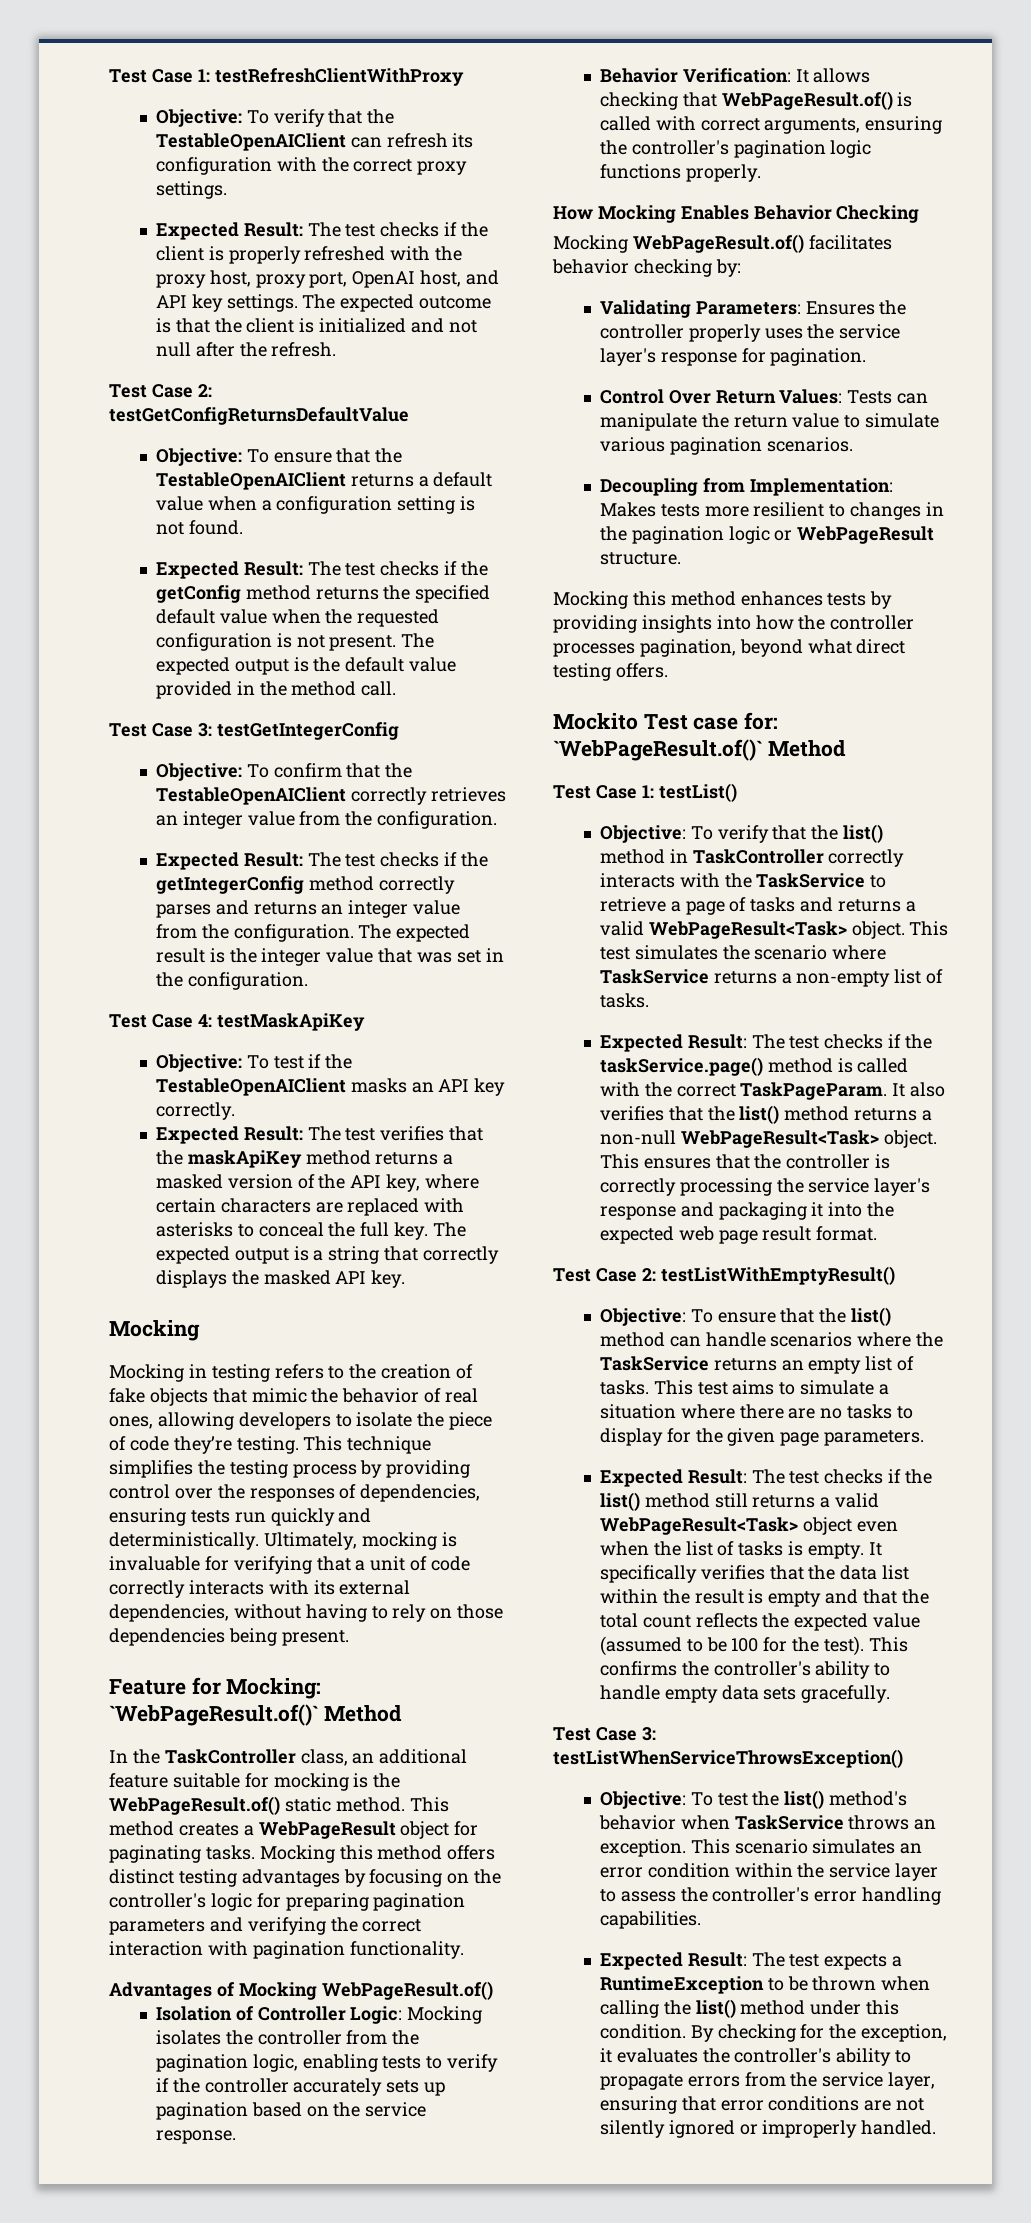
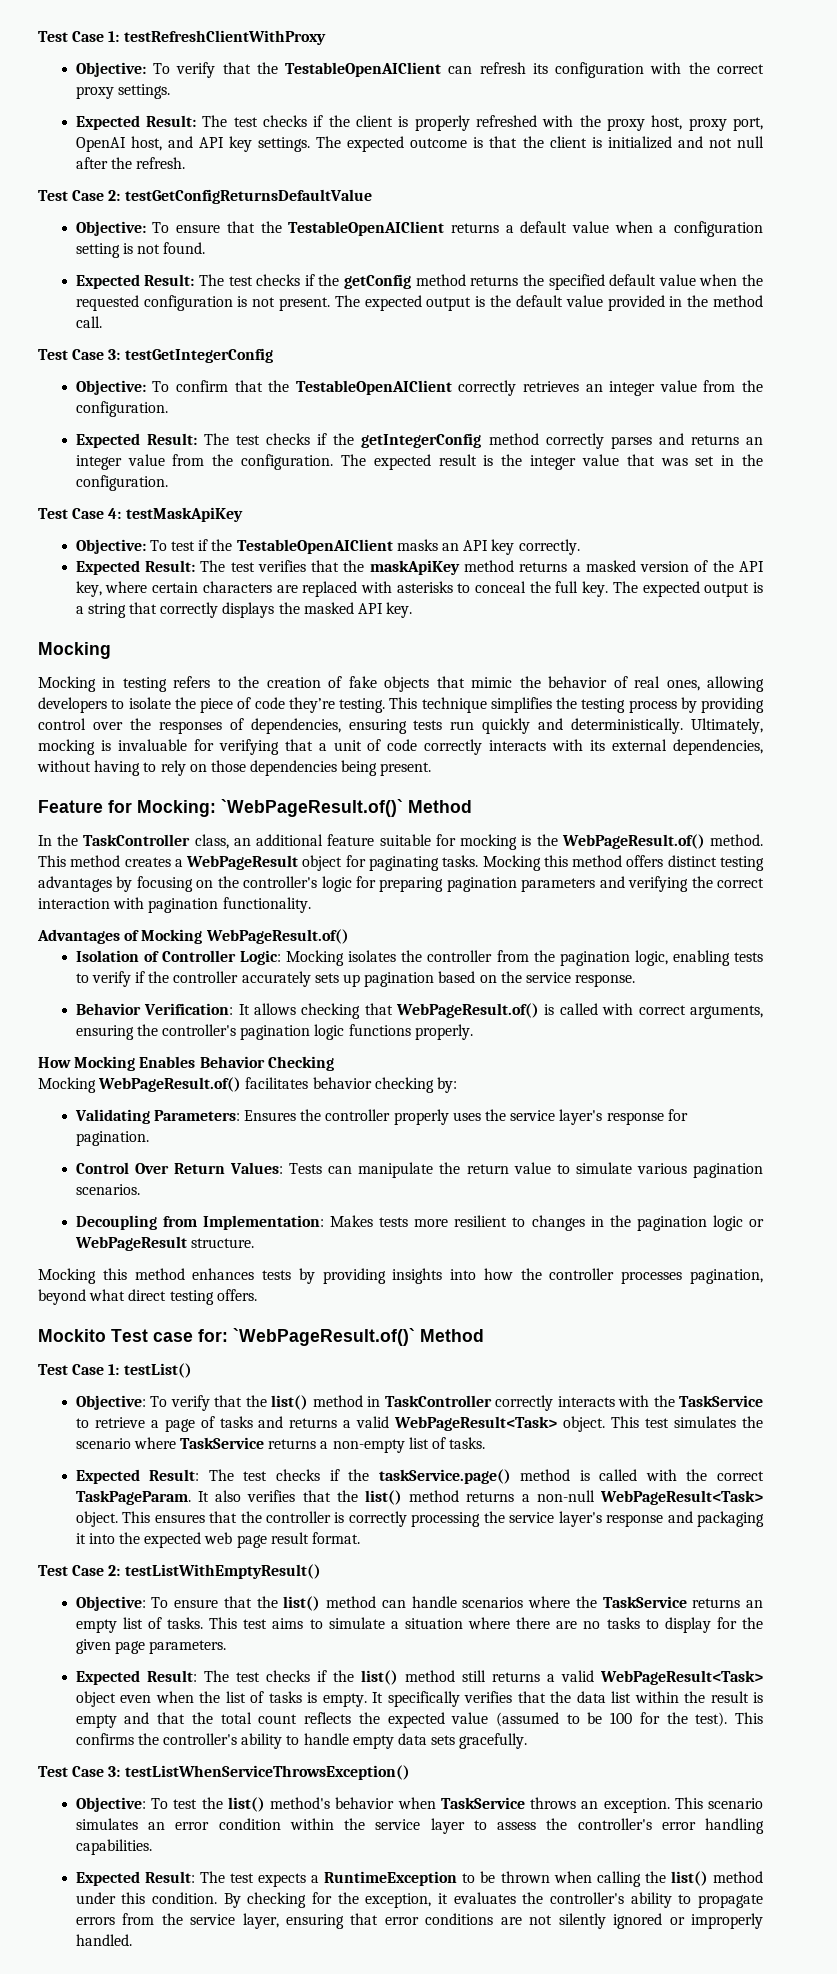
[284,1797,331,1812] static -> (705, 841) none

